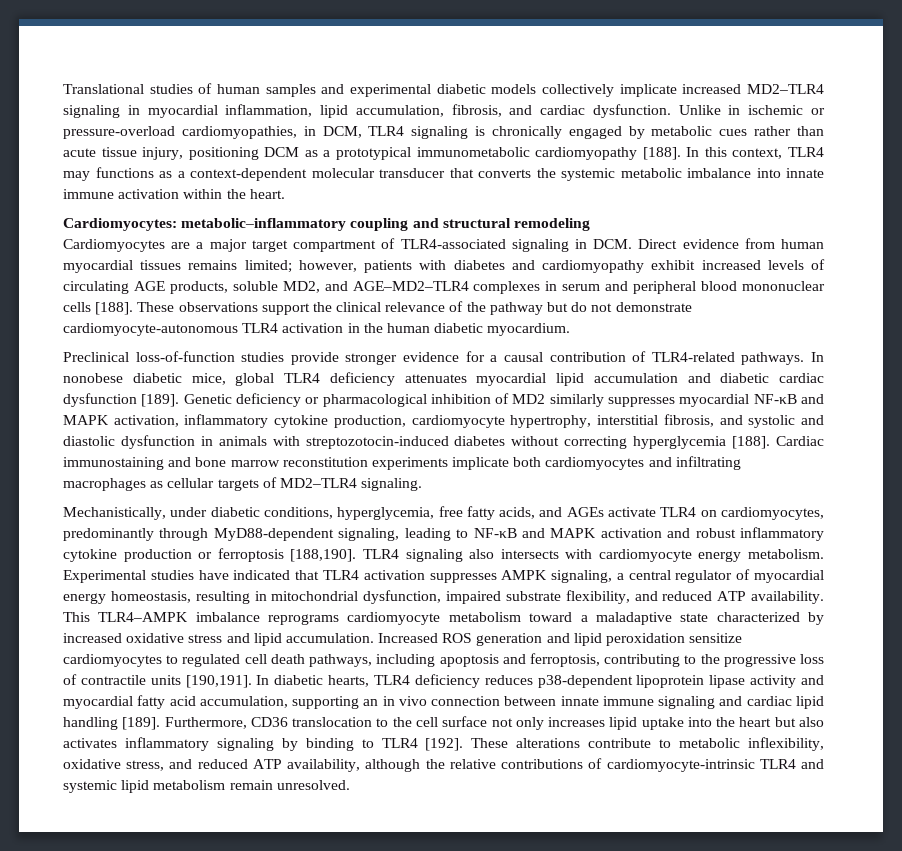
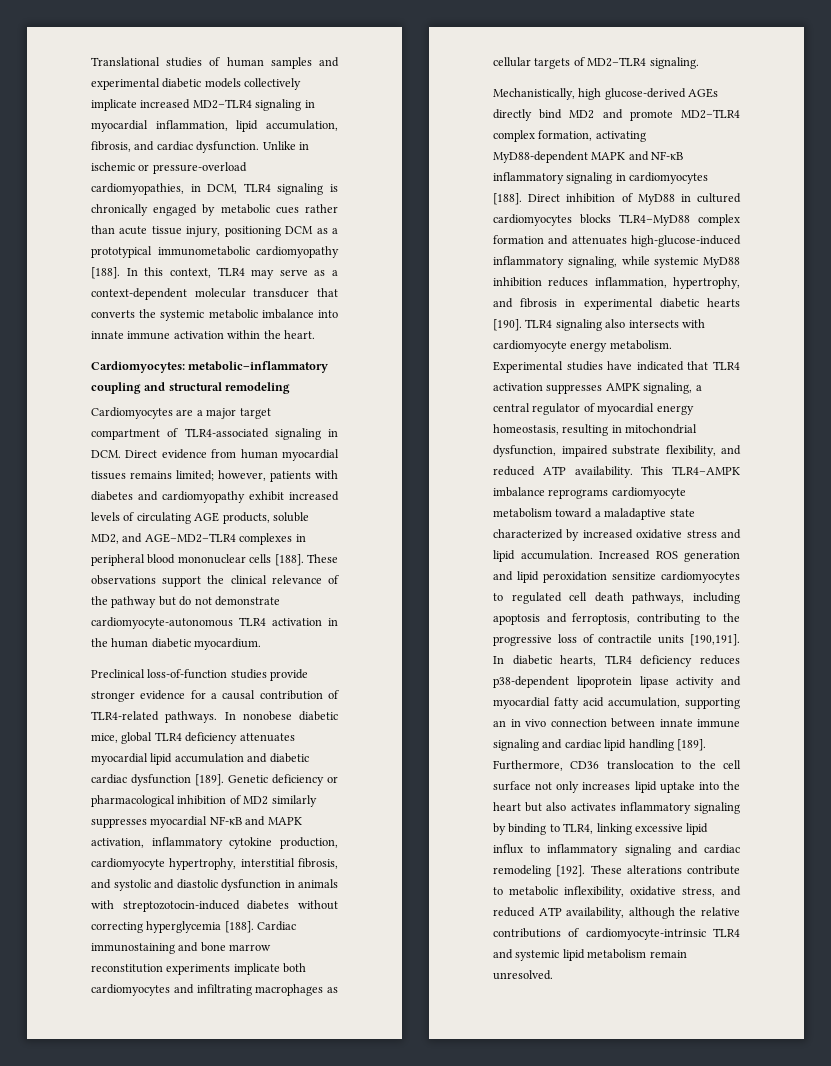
[95,167,154,178] functions -> [279,269,308,276] serve
[562,281,629,291] serum and -> (306, 538) none
[170,506,824,520] [63,527,824,541] [63,548,357,562] under diabetic conditions, hyperglycemia, free fatty acids, and AGEs activate TLR4 on cardiomyocytes, predominantly through MyD88-dependent signaling, leading to NF-κB and MAPK activation and robust inflammatory cytokine production or ferroptosis [188,190]. -> [578,88,719,100] [493,109,740,121] [493,130,646,142] [493,151,684,163] [493,172,709,184] [493,193,741,205] [493,214,740,226] [493,235,741,247] [493,256,740,268] [493,277,740,289] [493,298,740,310] [493,319,522,331] high glucose-derived AGEs directly bind MD2 and promote MD2–TLR4 complex formation, activating MyD88-dependent MAPK and NF-κB inflammatory signaling in cardiomyocytes [188]. Direct inhibition of MyD88 in cultured cardiomyocytes blocks TLR4–MyD88 complex formation and attenuates high-glucose-induced inflammatory signaling, while systemic MyD88 inhibition reduces inflammation, hypertrophy, and fibrosis in experimental diabetic hearts [190].
[381,738,418,748] TLR4 -> [563,823,709,835] [493,844,740,856] [493,865,551,877] TLR4, linking excessive lipid influx to inflammatory signaling and cardiac remodeling

